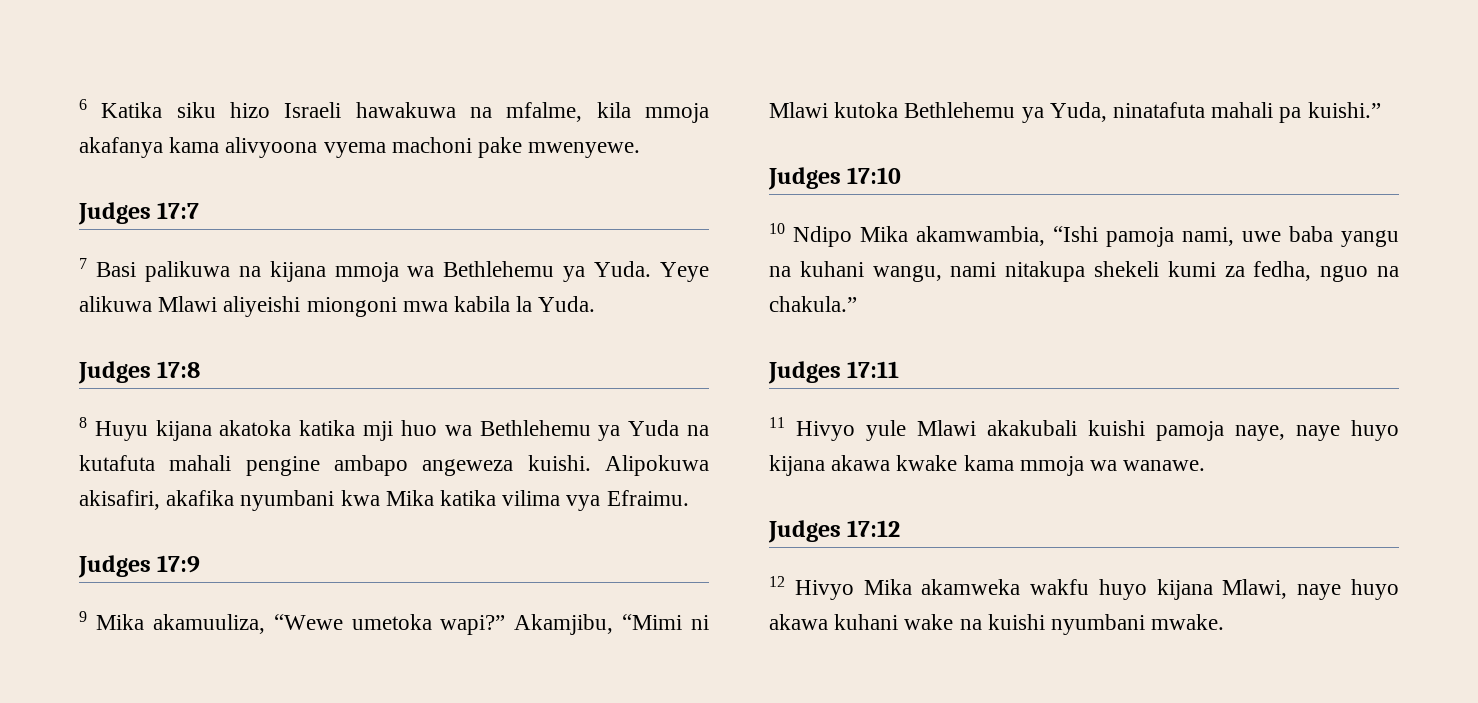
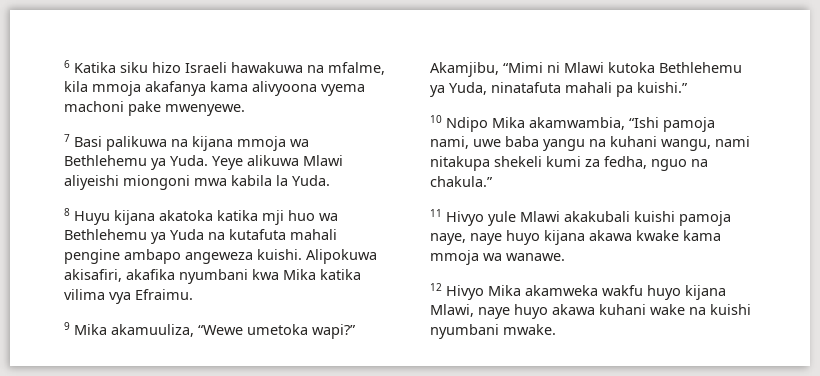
[78,202,200,225] // Judges 17:7 -> (245, 110) none
[78,361,201,384] // Judges 17:8 -> (330, 180) none
[78,555,201,578] // Judges 17:9 -> (193, 294) none
[768,167,902,190] // Judges 17:10 -> (688, 87) none
[768,361,900,384] // Judges 17:11 -> (493, 181) none
[768,520,901,543] // Judges 17:12 -> (565, 257) none

